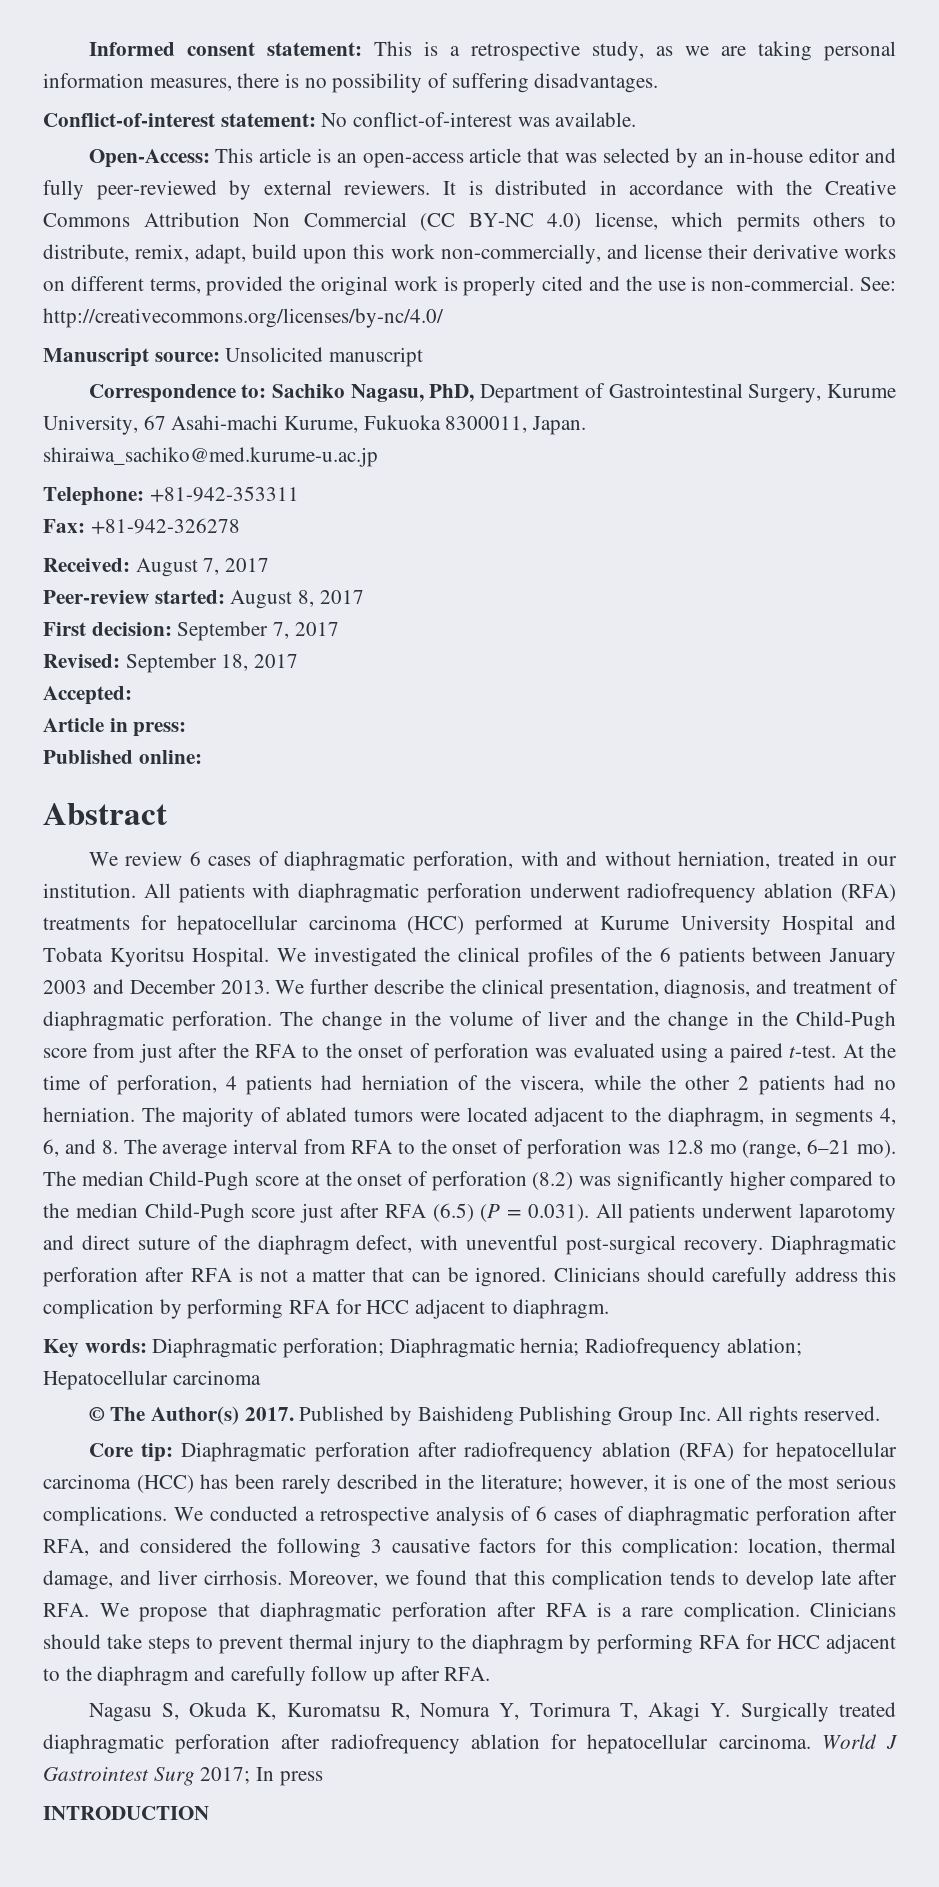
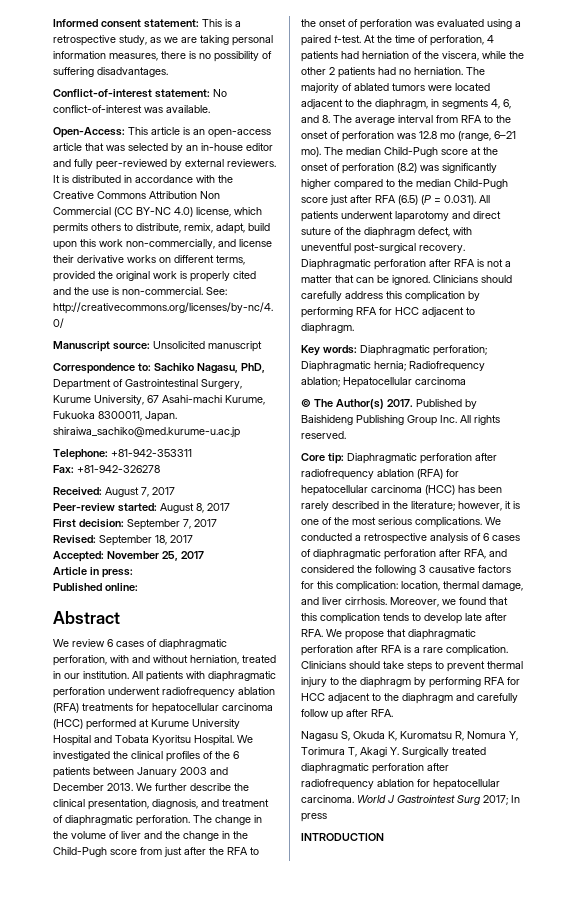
(132, 695) none -> [107,551,204,561] November 25, 2017

